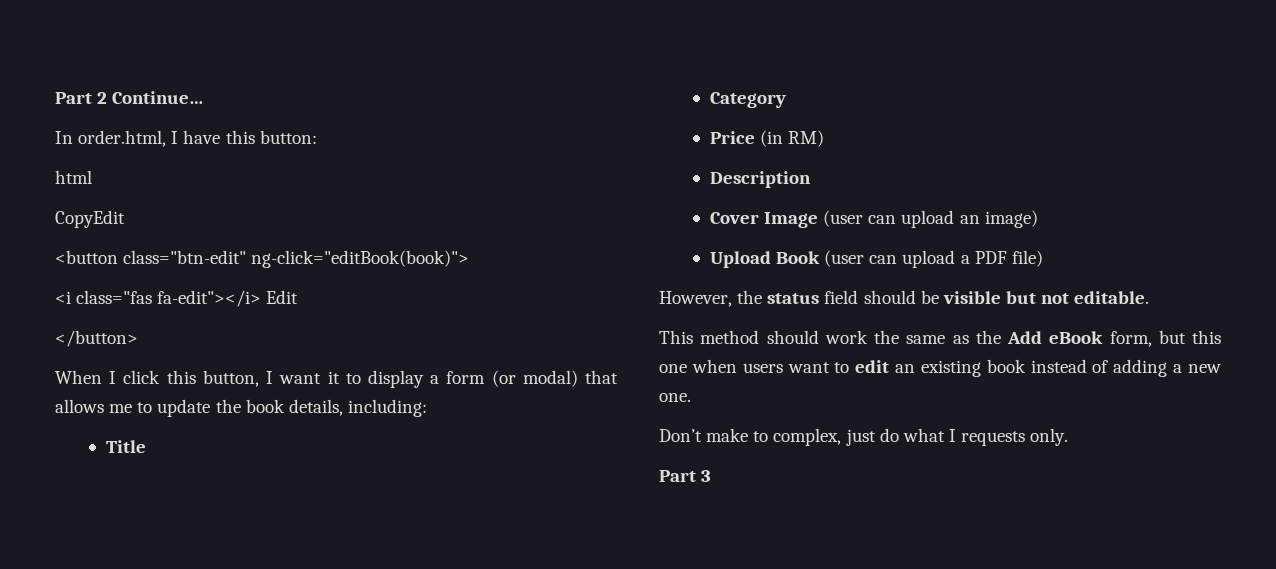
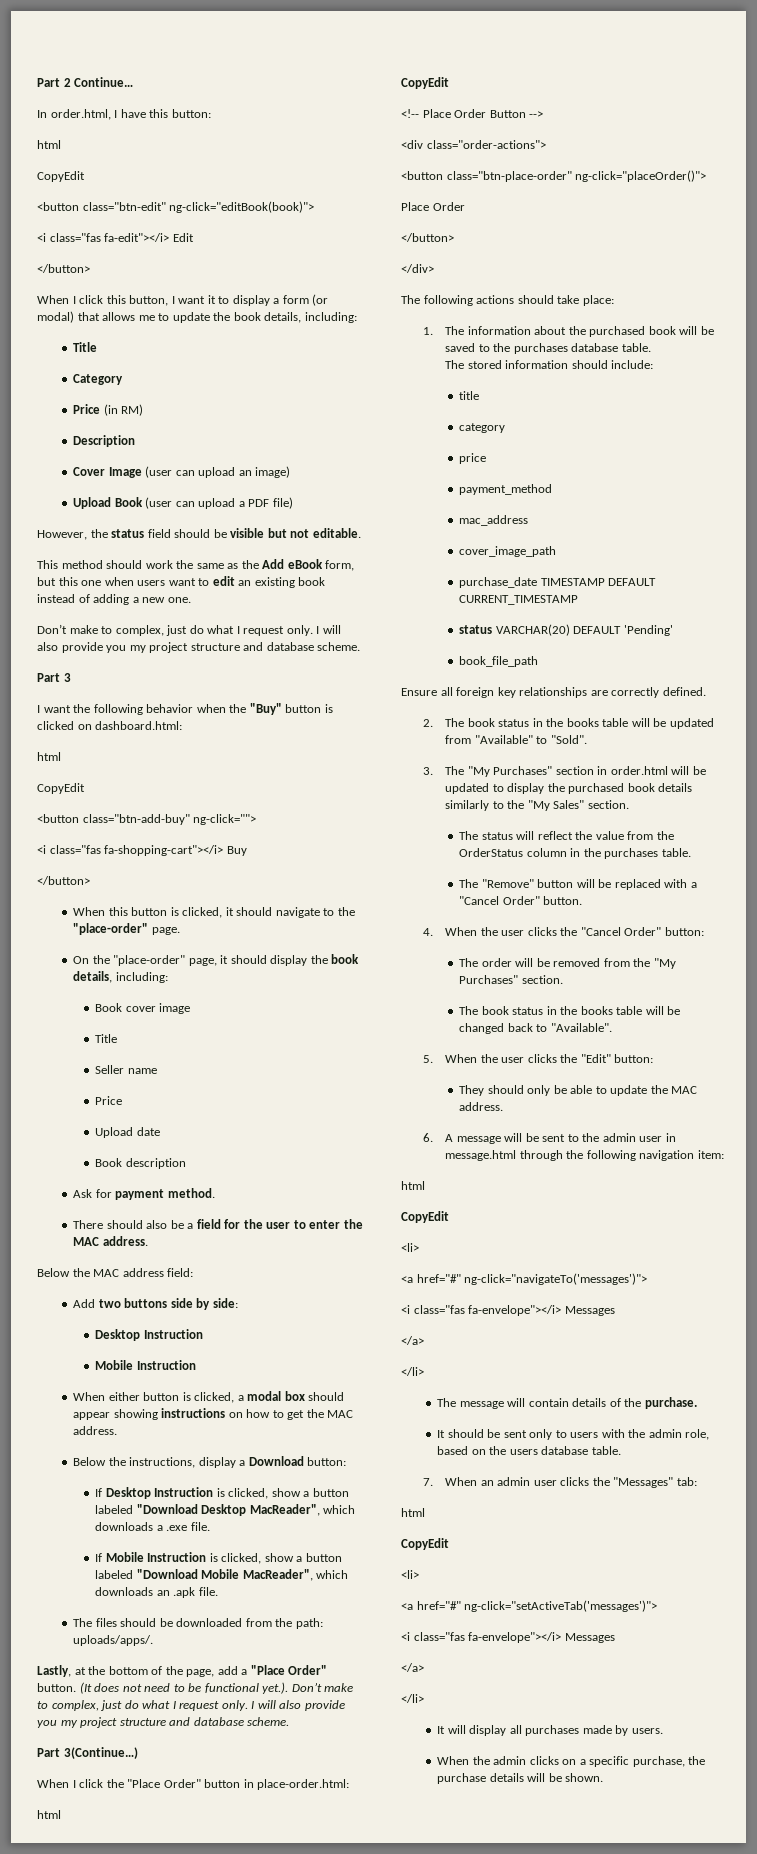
[961,428,1069,446] [659,470,712,482] requests only. // Part 3 -> [243,625,341,636] [37,642,361,653] [37,673,71,682] [37,703,333,715] [37,721,183,730] [37,752,61,761] [37,783,85,794] [37,814,257,825] [37,845,247,856] [37,876,90,885] [73,907,355,918] [73,923,180,935] [73,954,360,966] [73,971,168,983] [95,1003,191,1014] [95,1034,118,1043] [95,1065,157,1074] [95,1096,123,1105] [95,1127,160,1138] [95,1158,186,1169] [73,1188,215,1200] [73,1219,363,1229] [73,1236,148,1246] [37,1268,194,1277] [73,1298,238,1310] [95,1329,203,1341] [95,1360,196,1370] [73,1391,345,1403] [73,1408,354,1420] [73,1426,118,1435] [73,1456,347,1468] [95,1487,349,1499] [95,1504,356,1516] [95,1522,210,1531] [95,1552,342,1564] [95,1569,349,1581] [95,1587,218,1598] [73,1618,323,1629] [73,1635,154,1646] [37,1665,328,1677] [37,1682,354,1694] [37,1700,345,1711] [37,1717,290,1728] [37,1747,138,1759] [37,1779,350,1790] [37,1810,61,1819] [401,77,449,89] [401,109,544,118] [401,140,546,149] [401,170,707,182] [401,202,465,211] [401,233,454,242] [401,264,434,273] [401,295,614,306] [423,326,714,337] [445,343,651,354] [445,360,654,369] [459,391,480,400] [459,423,506,433] [459,453,487,464] [459,484,553,495] [459,515,529,526] [459,546,557,557] [459,577,657,588] [459,595,579,605] [459,624,673,636] [459,656,539,667] [401,687,706,698] [423,718,714,729] [445,735,587,744] [423,766,706,777] [445,783,693,794] [445,800,629,811] [459,831,674,840] [459,848,691,859] [459,879,697,890] [459,896,583,905] [423,927,704,936] [459,958,676,969] [459,975,563,984] [459,1006,681,1015] [459,1023,612,1034] [423,1054,654,1063] [459,1085,698,1096] [459,1102,504,1111] [423,1133,676,1144] [445,1150,724,1161] [401,1181,425,1190] [401,1211,449,1223] [401,1243,419,1252] [401,1273,648,1285] [401,1305,615,1316] [401,1336,424,1345] [401,1367,424,1376] [437,1397,697,1409] [437,1429,710,1440] [437,1446,621,1455] [423,1477,697,1488] [401,1508,425,1517] [401,1538,449,1550] [401,1570,419,1579] [401,1600,658,1612] [401,1632,615,1643] [401,1663,424,1672] [401,1694,424,1703] [437,1725,663,1736] [437,1756,706,1767] [437,1773,604,1784] request only. I will also provide you my project structure and database scheme. // Part 3 // I want the following behavior when the "Buy" button is clicked on dashboard.html: // html // CopyEdit // <button class="btn-add-buy" ng-click=""> // <i class="fas fa-shopping-cart"></i> Buy // </button> // When this button is clicked, it should navigate to the "place-order" page. // On the "place-order" page, it should display the book details, including: // Book cover image // Title // Seller name // Price // Upload date // Book description // Ask for payment method. // There should also be a field for the user to enter the MAC address. // Below the MAC address field: // Add two buttons side by side: // Desktop Instruction // Mobile Instruction // When either button is clicked, a modal box should appear showing instructions on how to get the MAC address. // Below the instructions, display a Download button: // If Desktop Instruction is clicked, show a button labeled "Download Desktop MacReader", which downloads a .exe file. // If Mobile Instruction is clicked, show a button labeled "Download Mobile MacReader", which downloads an .apk file. // The files should be downloaded from the path: uploads/apps/. // Lastly, at the bottom of the page, add a "Place Order" button. (It does not need to be functional yet.). Don’t make to complex, just do what I request only. I will also provide you my project structure and database scheme. // Part 3(Continue…) // When I click the "Place Order" button in place-order.html: // html // CopyEdit // <!-- Place Order Button --> // <div class="order-actions"> // <button class="btn-place-order" ng-click="placeOrder()"> // Place Order // </button> // </div> // The following actions should take place: // 1. The information about the purchased book will be saved to the purchases database table. // The stored information should include: // title // category // price // payment_method // mac_address // cover_image_path // purchase_date TIMESTAMP DEFAULT CURRENT_TIMESTAMP // status VARCHAR(20) DEFAULT 'Pending' // book_file_path // Ensure all foreign key relationships are correctly defined. // 2. The book status in the books table will be updated from "Available" to "Sold". // 3. The "My Purchases" section in order.html will be updated to display the purchased book details similarly to the "My Sales" section. // The status will reflect the value from the OrderStatus column in the purchases table. // The "Remove" button will be replaced with a "Cancel Order" button. // 4. When the user clicks the "Cancel Order" button: // The order will be removed from the "My Purchases" section. // The book status in the books table will be changed back to "Available". // 5. When the user clicks the "Edit" button: // They should only be able to update the MAC address. // 6. A message will be sent to the admin user in message.html through the following navigation item: // html // CopyEdit // <li> // <a href="#" ng-click="navigateTo('messages')"> // <i class="fas fa-envelope"></i> Messages // </a> // </li> // The message will contain details of the purchase. // It should be sent only to users with the admin role, based on the users database table. // 7. When an admin user clicks the "Messages" tab: // html // CopyEdit // <li> // <a href="#" ng-click="setActiveTab('messages')"> // <i class="fas fa-envelope"></i> Messages // </a> // </li> // It will display all purchases made by users. // When the admin clicks on a specific purchase, the purchase details will be shown.

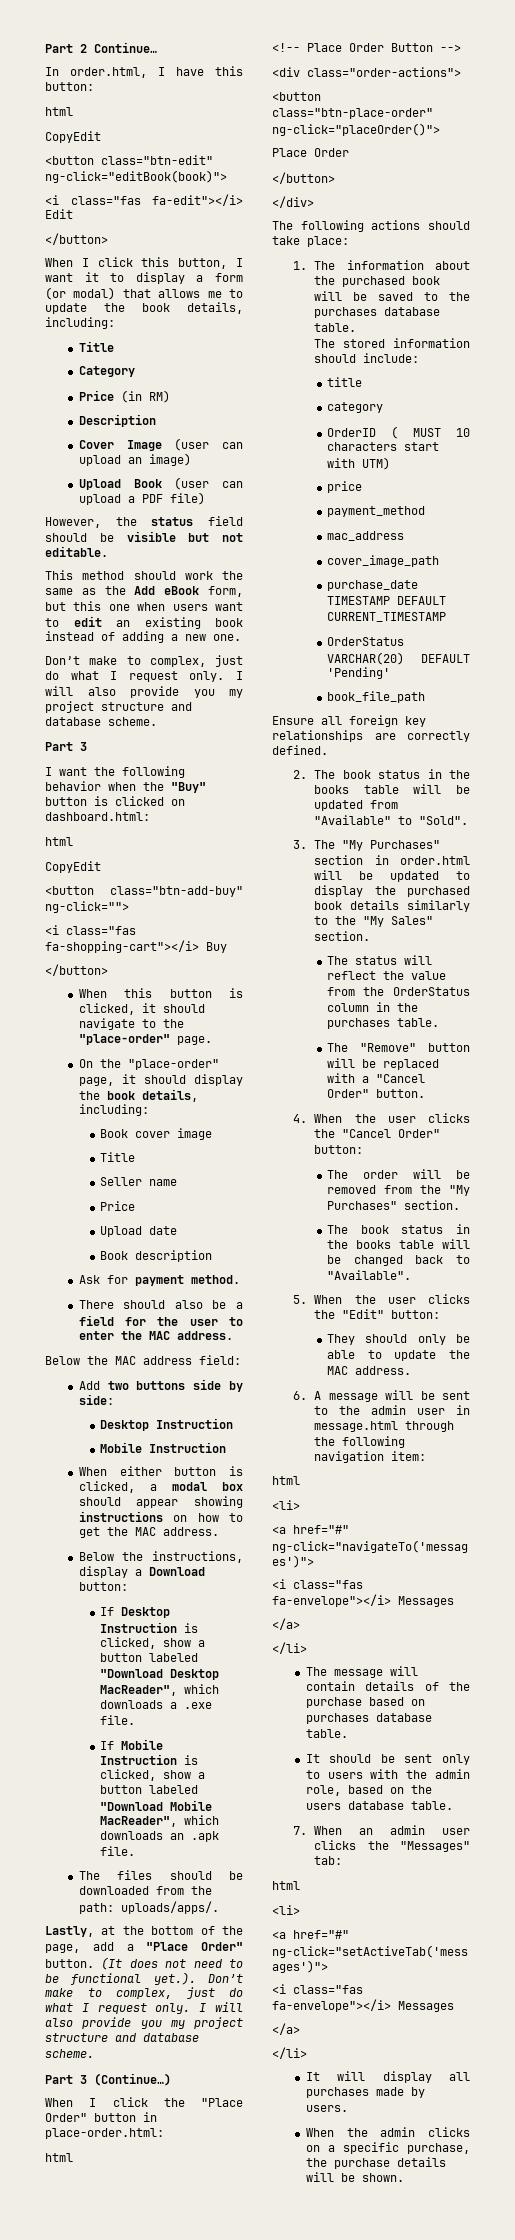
[63,1747,138,1759] 3(Continue…) -> [80,2073,171,2086] 3 (Continue…)
[401,77,449,89] // CopyEdit -> (73, 2157) none
(506, 428) none -> [326,426,470,439] [326,442,439,451] [326,457,390,470] // OrderID ( MUST 10 characters start with UTM)
[459,625,493,634] status -> [326,637,404,646] OrderStatus
[401,1211,449,1223] // CopyEdit -> (300, 1480) none
[644,1397,697,1409] purchase. -> [305,1697,425,1708] [305,1713,432,1724] [305,1729,348,1738] purchase based on purchases database table.
[401,1538,449,1550] // CopyEdit -> (300, 1885) none

